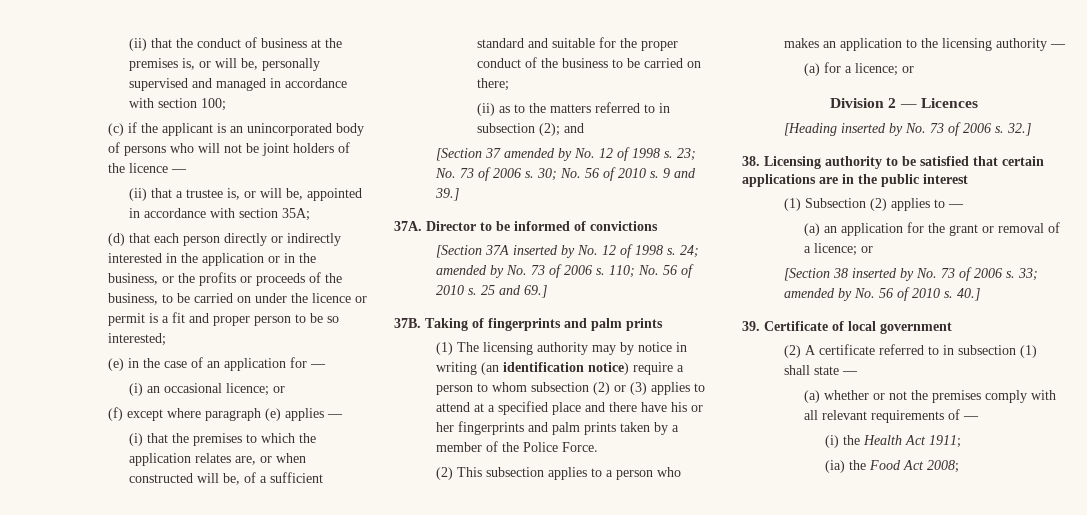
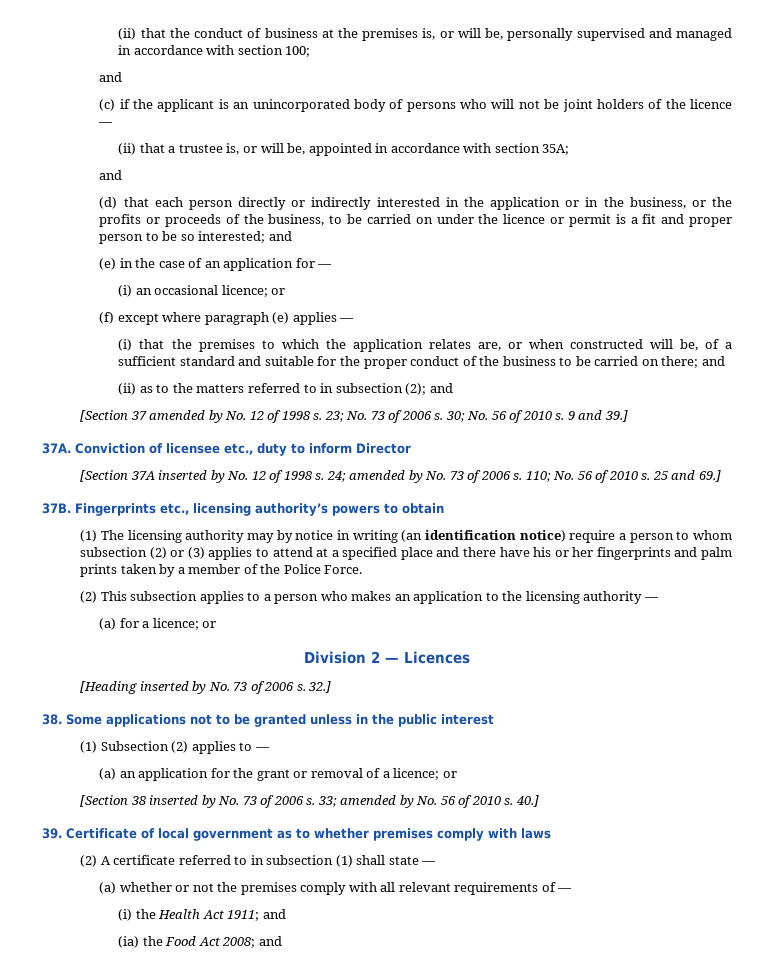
(226, 104) none -> [99,72,123,82] // and
(310, 214) none -> [99,170,123,180] // and
(167, 339) none -> [268,231,292,241] and
(509, 84) none -> [701,356,725,366] and
[426,221,658,231] Director to be informed of convictions -> [75,443,411,456] Conviction of licensee etc., duty to inform Director
[425,318,663,331] Taking of fingerprints and palm prints -> [75,503,444,516] Fingerprints etc., licensing authority’s powers to obtain
[764,156,1044,169] [742,174,838,187] Licensing authority to be satisfied that certain applications are -> [66,714,352,727] Some applications not to be granted unless
(952, 328) none -> [277,828,551,841] as to whether premises comply with laws
(961, 441) none -> [262,909,286,919] and
(959, 466) none -> [258,936,282,946] and

